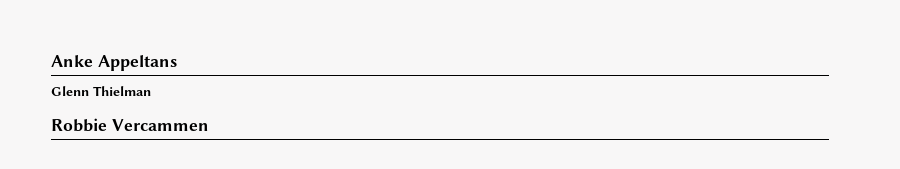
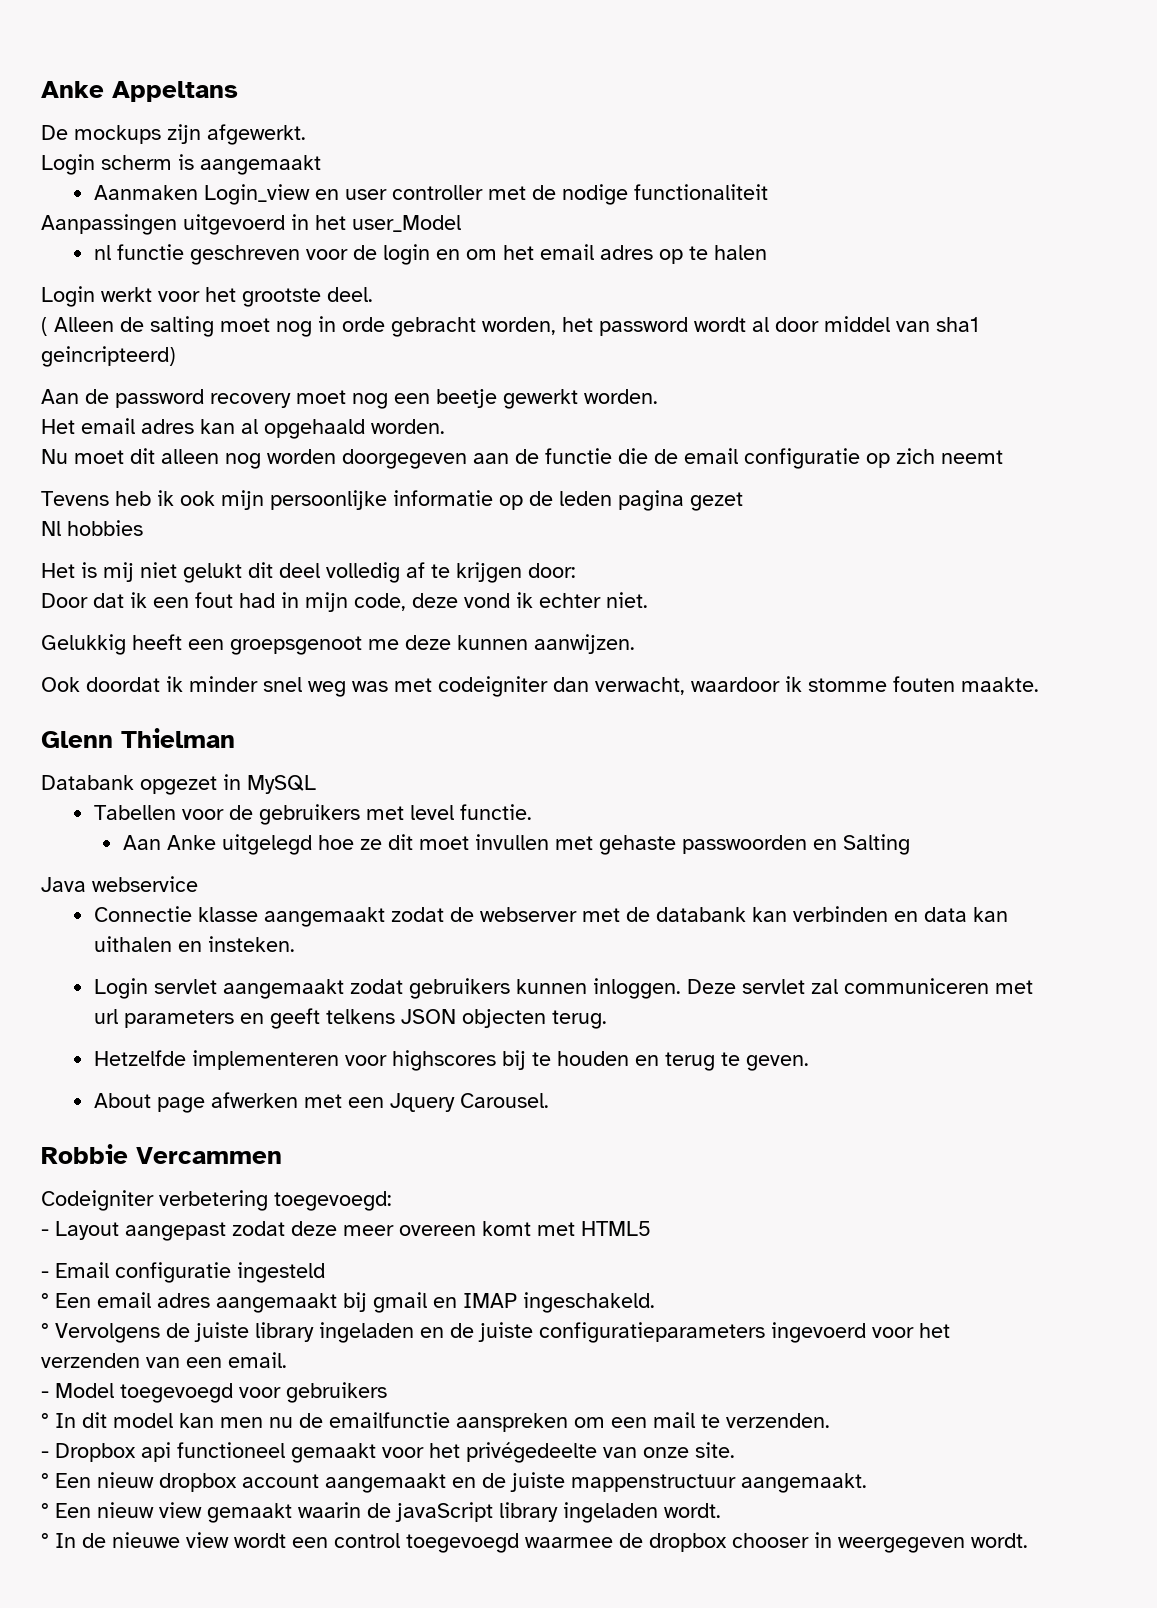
[51,86,151,96] [51,118,209,132] Glenn Thielman // Robbie Vercammen -> [41,124,306,145] [41,154,321,175] [94,184,769,205] [41,214,461,235] [94,244,768,265] [41,286,373,307] [41,316,979,337] [41,346,176,367] [41,389,658,409] [41,418,445,439] [41,448,1003,469] [41,490,743,511] [41,520,143,536] [41,562,576,583] [41,592,648,612] [41,634,635,655] [41,676,1039,697] [41,728,235,748] [41,774,316,795] [94,804,533,825] [122,834,910,855] [41,876,198,892] [94,906,1009,927] [94,936,296,952] [94,978,1034,999] [94,1008,608,1029] [94,1050,810,1071] [94,1092,550,1113] [41,1144,282,1164] [41,1190,392,1211] [41,1221,651,1241] [41,1262,325,1283] [41,1292,655,1313] [41,1322,950,1343] [41,1352,287,1368] [41,1382,387,1403] [41,1412,830,1432] [41,1442,735,1463] [41,1472,867,1493] [41,1502,721,1523] [41,1532,1028,1553] De mockups zijn afgewerkt. // Login scherm is aangemaakt // Aanmaken Login_view en user controller met de nodige functionaliteit // Aanpassingen uitgevoerd in het user_Model // nl functie geschreven voor de login en om het email adres op te halen // Login werkt voor het grootste deel. // ( Alleen de salting moet nog in orde gebracht worden, het password wordt al door middel van sha1 geincripteerd) // Aan de password recovery moet nog een beetje gewerkt worden. // Het email adres kan al opgehaald worden. // Nu moet dit alleen nog worden doorgegeven aan de functie die de email configuratie op zich neemt // Tevens heb ik ook mijn persoonlijke informatie op de leden pagina gezet // Nl hobbies // Het is mij niet gelukt dit deel volledig af te krijgen door: // Door dat ik een fout had in mijn code, deze vond ik echter niet. // Gelukkig heeft een groepsgenoot me deze kunnen aanwijzen. // Ook doordat ik minder snel weg was met codeigniter dan verwacht, waardoor ik stomme fouten maakte. // Glenn Thielman // Databank opgezet in MySQL // Tabellen voor de gebruikers met level functie. // Aan Anke uitgelegd hoe ze dit moet invullen met gehaste passwoorden en Salting // Java webservice // Connectie klasse aangemaakt zodat de webserver met de databank kan verbinden en data kan uithalen en insteken. // Login servlet aangemaakt zodat gebruikers kunnen inloggen. Deze servlet zal communiceren met url parameters en geeft telkens JSON objecten terug. // Hetzelfde implementeren voor highscores bij te houden en terug te geven. // About page afwerken met een Jquery Carousel. // Robbie Vercammen // Codeigniter verbetering toegevoegd: // - Layout aangepast zodat deze meer overeen komt met HTML5 // - Email configuratie ingesteld // ° Een email adres aangemaakt bij gmail en IMAP ingeschakeld. // ° Vervolgens de juiste library ingeladen en de juiste configuratieparameters ingevoerd voor het verzenden van een email. // - Model toegevoegd voor gebruikers // ° In dit model kan men nu de emailfunctie aanspreken om een mail te verzenden. // - Dropbox api functioneel gemaakt voor het privégedeelte van onze site. // ° Een nieuw dropbox account aangemaakt en de juiste mappenstructuur aangemaakt. // ° Een nieuw view gemaakt waarin de javaScript library ingeladen wordt. // ° In de nieuwe view wordt een control toegevoegd waarmee de dropbox chooser in weergegeven wordt.

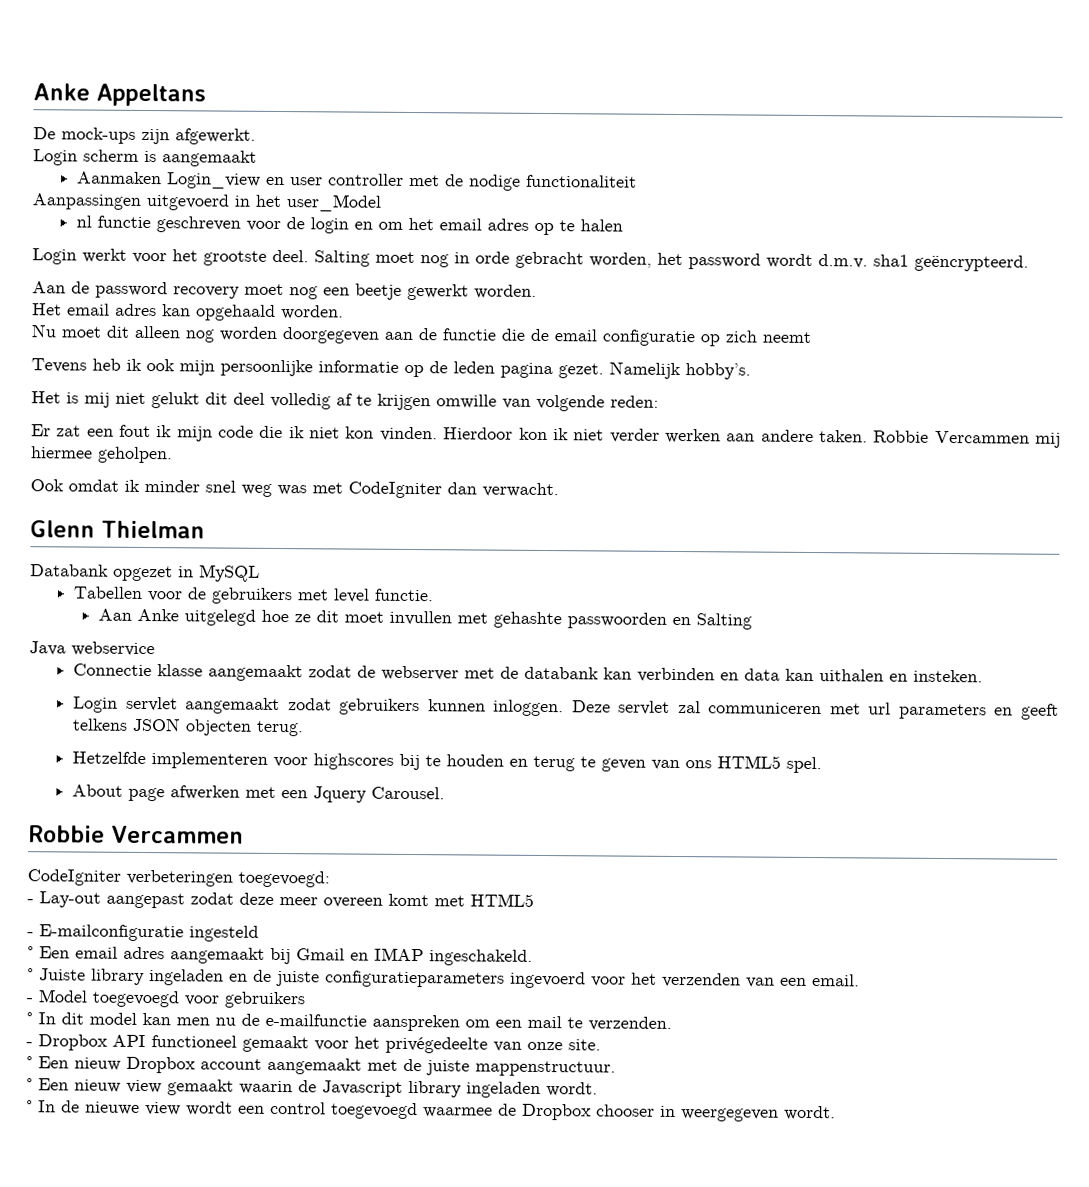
[74,125,161,144] mockups -> [61,127,136,144] mock-ups
[41,316,214,337] // ( Alleen de salting -> [314,250,370,267] Salting
[752,316,979,332] [41,346,176,367] al door middel van sha1 geincripteerd) -> [818,254,1029,272] d.m.v. sha1 geëncrypteerd.
[241,419,258,434] al -> (191, 310) none
[690,492,743,511] [41,520,143,536] gezet // Nl hobbies -> [558,361,751,380] gezet. Namelijk hobby’s.
[528,563,576,578] [41,592,648,612] [41,634,635,655] door: // Door dat ik een fout had in mijn code, deze vond ik echter niet. // Gelukkig heeft een groepsgenoot me deze kunnen aanwijzen. -> [436,394,659,412] [31,424,1061,448] [31,446,173,464] omwille van volgende reden: // Er zat een fout ik mijn code die ik niet kon vinden. Hierdoor kon ik niet verder werken aan andere taken. Robbie Vercammen mij hiermee geholpen.
[86,677,160,692] doordat -> [68,479,119,492] omdat
[438,676,1039,697] codeigniter dan verwacht, waardoor ik stomme fouten maakte. -> [348,481,559,499] CodeIgniter dan verwacht.
[598,835,676,855] gehaste -> [493,611,563,629] gehashte
[746,1055,810,1071] geven. -> [601,755,823,774] geven van ons HTML5 spel.
[41,1190,268,1211] Codeigniter verbetering -> [27,869,233,887] CodeIgniter verbeteringen
[55,1221,119,1240] Layout -> [39,891,101,908] Lay-out
[55,1262,231,1283] Email configuratie -> [39,924,184,942] E-mailconfiguratie
[373,1292,427,1313] gmail -> [296,948,345,961] Gmail
[55,1322,249,1343] Vervolgens de juiste -> [39,968,86,981] Juiste
[329,1412,450,1428] emailfunctie -> [265,1013,367,1027] e-mailfunctie
[141,1442,171,1462] api -> [112,1034,146,1048] API
[159,1473,237,1492] dropbox -> [126,1056,196,1074] Dropbox
[452,1472,867,1493] en de juiste mappenstructuur aangemaakt. -> [367,1058,616,1077] met de juiste mappenstructuur.
[395,1502,493,1522] javaScript -> [322,1080,403,1097] Javascript
[649,1533,727,1552] dropbox -> [522,1103,592,1121] Dropbox

